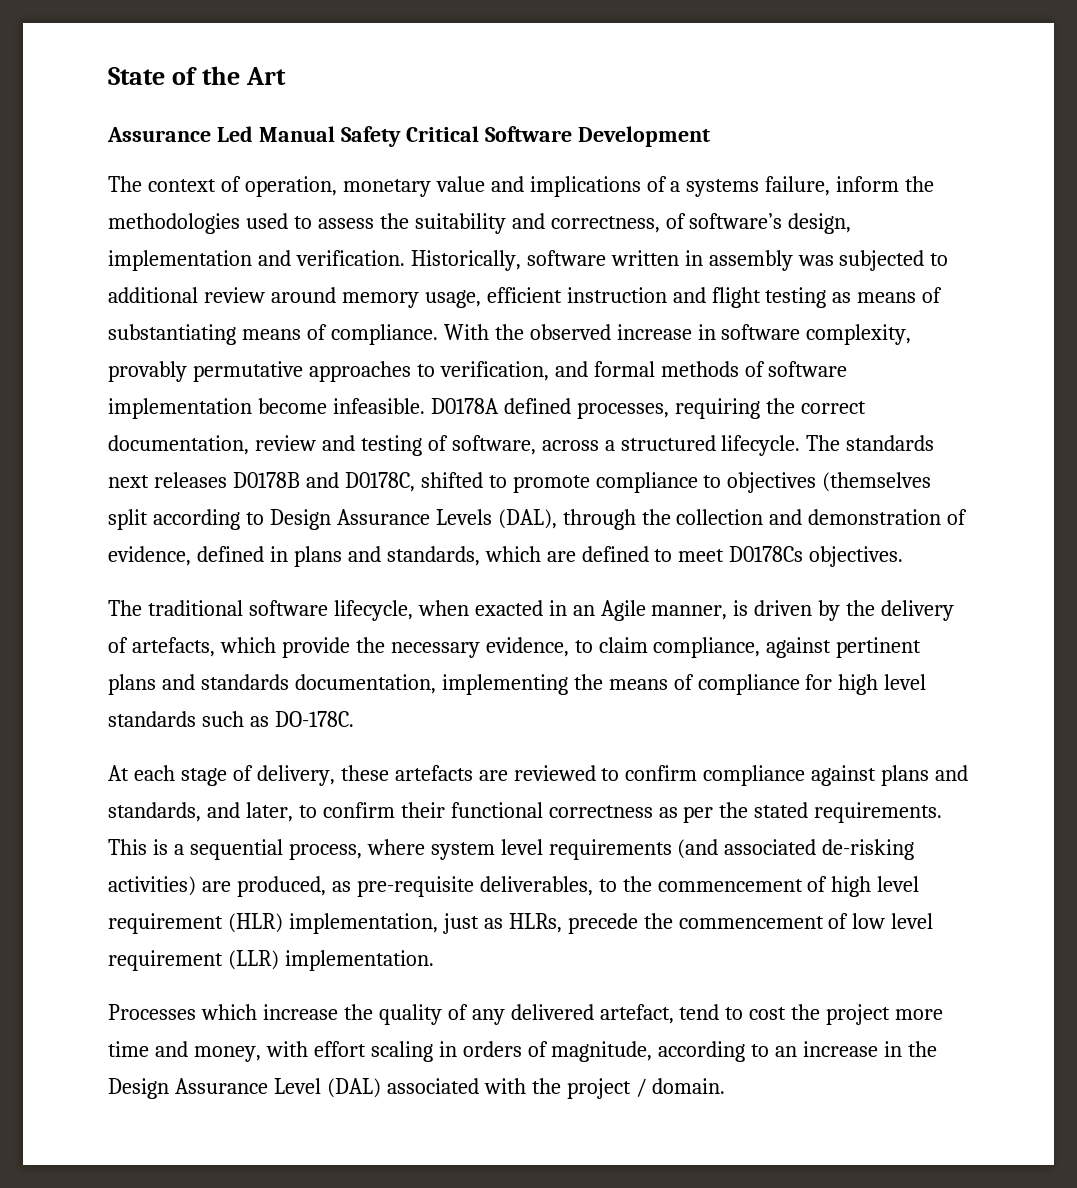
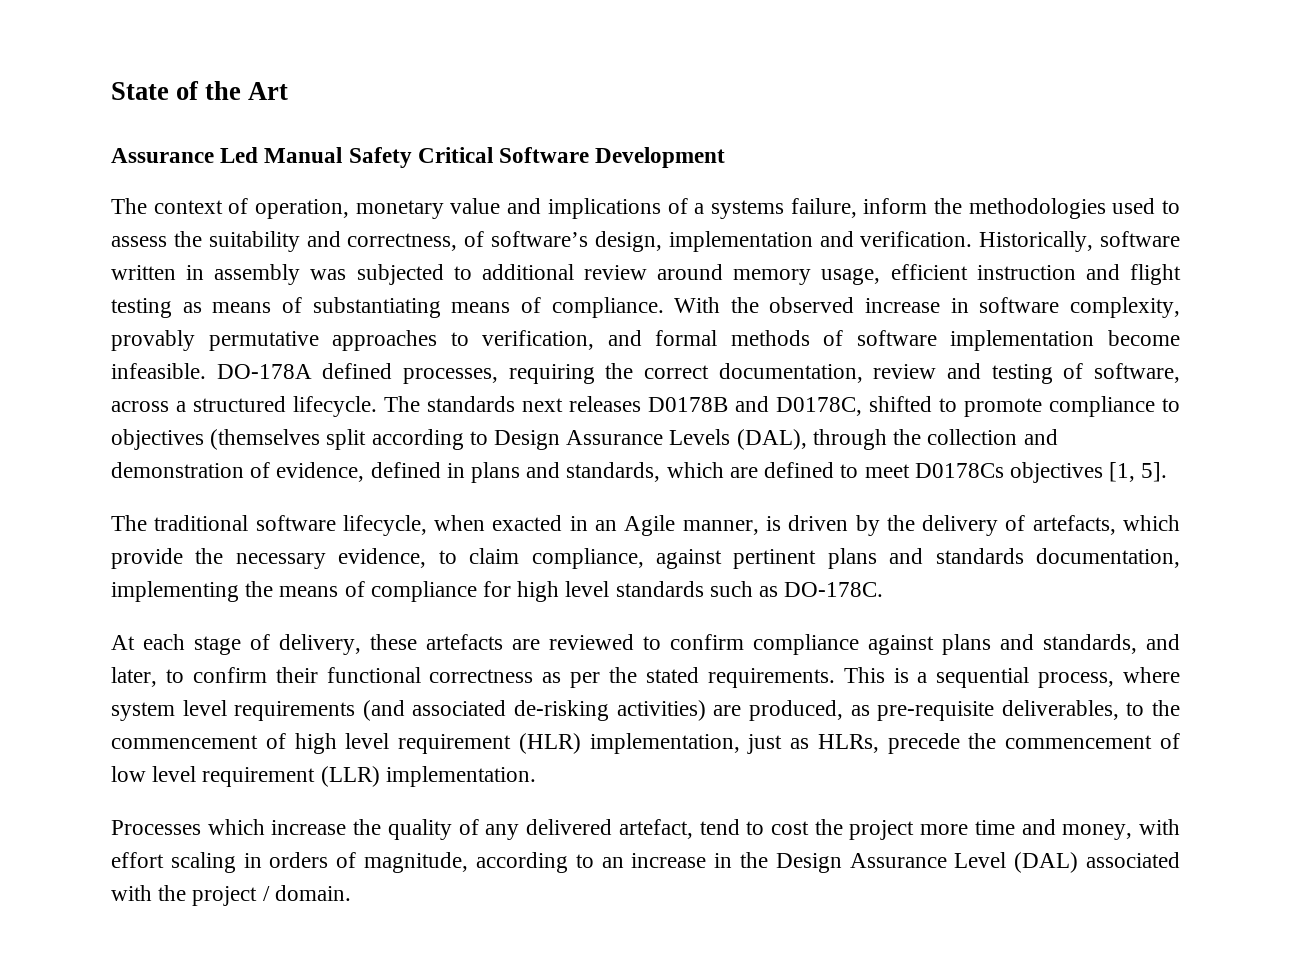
[430,398,499,414] D0178A -> [216,364,312,379] DO-178A
[809,546,904,567] objectives. -> [1009,462,1168,483] objectives [1, 5].

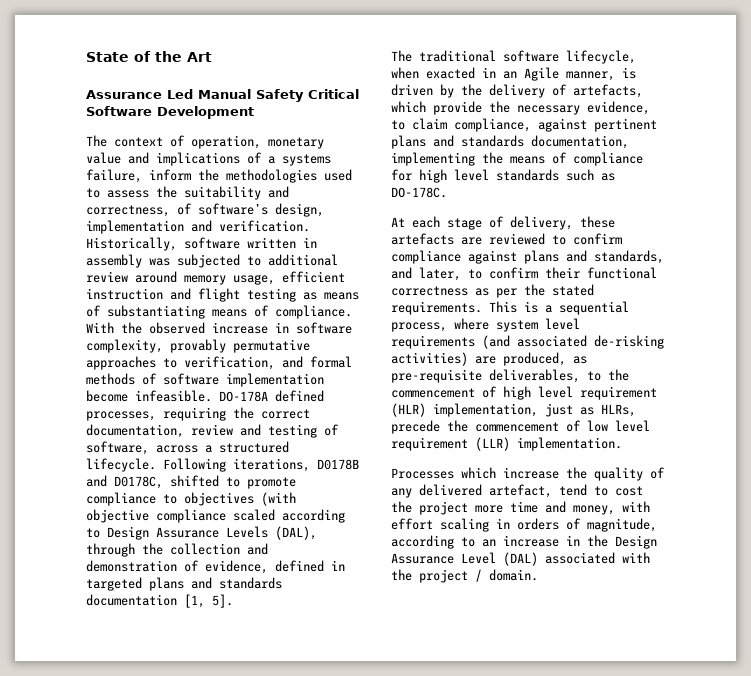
[384,396,641,412] The standards next releases -> [163,458,310,472] Following iterations,
[210,429,367,450] (themselves split -> [261,492,296,506] [86,509,275,523] (with objective compliance scaled
[471,462,1103,483] plans and standards, which are defined to meet D0178Cs objectives -> [86,577,282,591] [86,594,177,606] targeted plans and standards documentation

